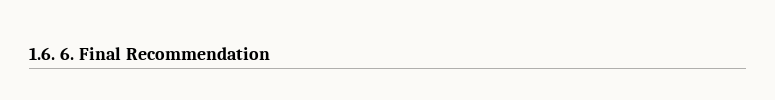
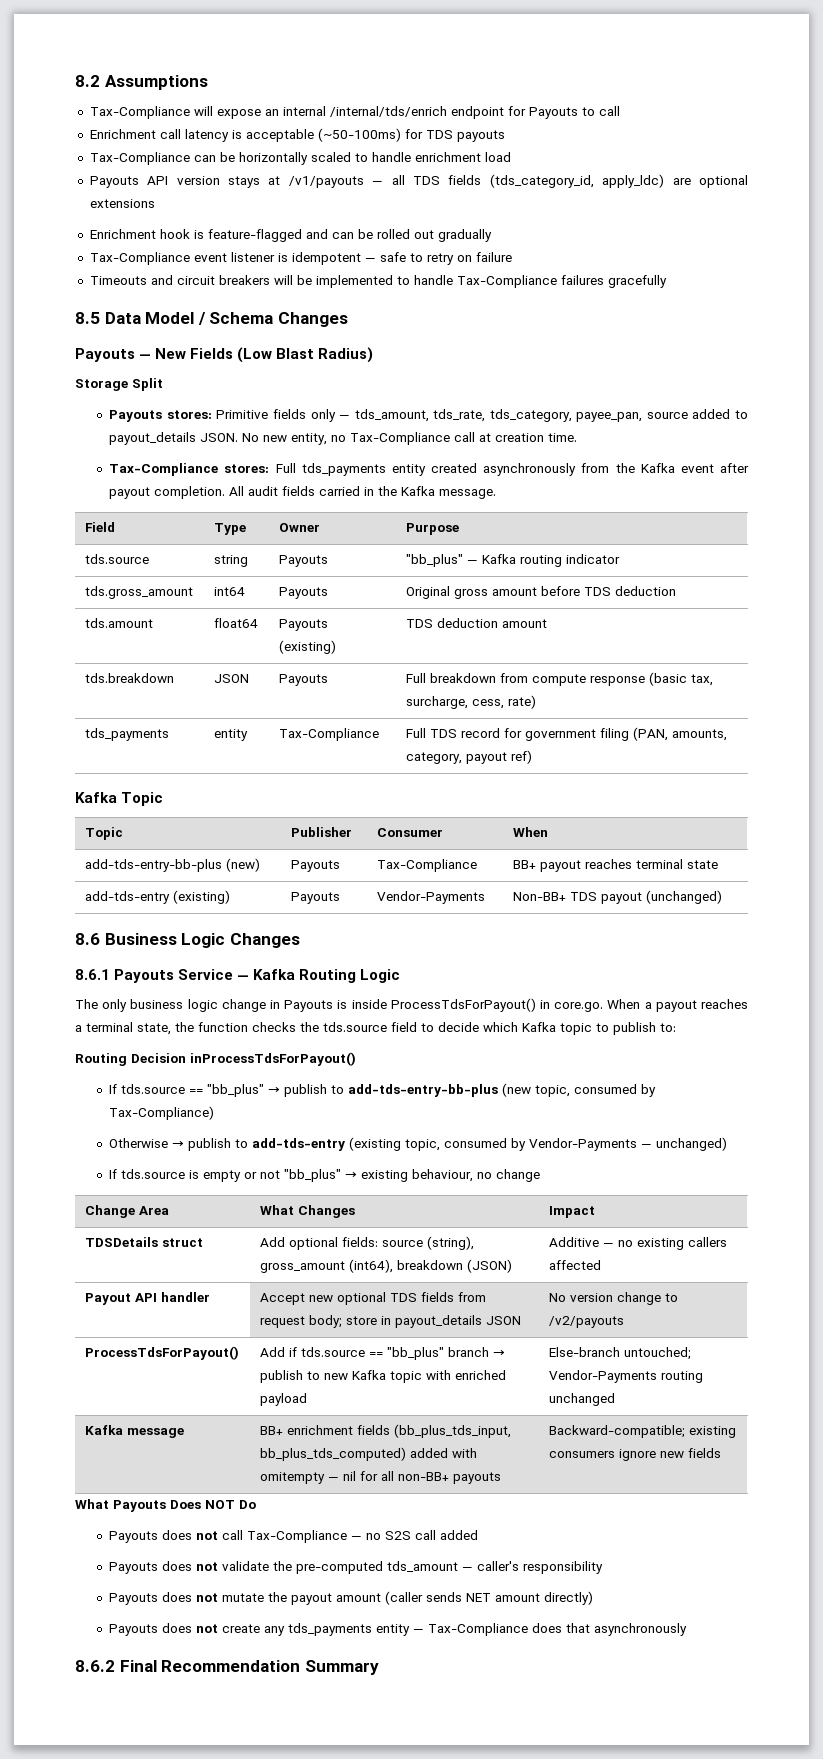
[29,47,74,60] 1.6. 6. -> [75,75,208,90] [89,106,620,119] [89,128,505,142] [89,152,511,165] [89,174,748,188] [89,199,155,208] [89,229,492,242] [89,252,512,265] [89,275,667,288] [75,312,348,327] [75,347,374,363] [75,378,163,391] [109,409,748,422] [109,432,578,445] [109,463,749,476] [109,486,497,499] [85,522,116,532] [214,523,247,535] [279,523,321,532] [406,523,460,535] [85,554,150,564] [214,555,249,567] [279,555,329,567] [406,554,621,567] [85,586,194,599] [214,587,246,596] [279,587,329,599] [406,586,677,599] [85,618,154,628] [214,618,259,628] [279,619,329,631] [279,640,337,654] [406,618,548,628] [85,673,175,683] [214,674,250,683] [279,674,329,686] [406,672,714,686] [406,695,537,709] [85,728,170,741] [214,729,249,741] [279,728,380,741] [406,727,728,741] [406,750,533,764] [75,792,164,806] [85,827,124,840] [291,827,353,837] [377,828,444,837] [513,827,549,837] [85,858,261,872] [291,860,341,872] [377,859,478,872] [513,859,719,872] [85,890,231,904] [291,892,341,904] [377,891,486,904] [513,890,723,904] [75,933,300,948] [75,969,401,983] [75,998,749,1012] [75,1022,676,1035] [75,1052,356,1066] [109,1083,657,1097] [109,1106,215,1120] [109,1137,728,1151] [109,1169,541,1182] [85,1205,170,1218] [260,1205,356,1218] [549,1206,596,1218] [85,1237,204,1247] [260,1236,475,1250] [260,1259,513,1273] [549,1237,728,1250] [549,1260,602,1270] [85,1292,211,1305] [260,1292,487,1305] [260,1315,522,1328] [549,1292,679,1305] [549,1316,625,1328] [85,1346,240,1360] [260,1347,506,1360] [260,1370,507,1383] [260,1393,308,1406] [549,1347,692,1360] [549,1370,704,1383] [549,1393,616,1406] [85,1425,185,1438] [260,1424,512,1438] [260,1447,478,1461] [260,1471,502,1484] [549,1425,737,1438] [549,1448,722,1461] [75,1499,256,1512] [109,1530,479,1543] [109,1561,604,1574] [109,1591,594,1605] [109,1623,688,1636] [75,1660,115,1672] 8.2 Assumptions // Tax-Compliance will expose an internal /internal/tds/enrich endpoint for Payouts to call // Enrichment call latency is acceptable (~50-100ms) for TDS payouts // Tax-Compliance can be horizontally scaled to handle enrichment load // Payouts API version stays at /v1/payouts — all TDS fields (tds_category_id, apply_ldc) are optional extensions // Enrichment hook is feature-flagged and can be rolled out gradually // Tax-Compliance event listener is idempotent — safe to retry on failure // Timeouts and circuit breakers will be implemented to handle Tax-Compliance failures gracefully // 8.5 Data Model / Schema Changes // Payouts — New Fields (Low Blast Radius) // Storage Split // Payouts stores: Primitive fields only — tds_amount, tds_rate, tds_category, payee_pan, source added to payout_details JSON. No new entity, no Tax-Compliance call at creation time. // Tax-Compliance stores: Full tds_payments entity created asynchronously from the Kafka event after payout completion. All audit fields carried in the Kafka message. // Field | Type | Owner | Purpose // tds.source | string | Payouts | "bb_plus" — Kafka routing indicator // tds.gross_amount | int64 | Payouts | Original gross amount before TDS deduction // tds.amount | float64 | Payouts (existing) | TDS deduction amount // tds.breakdown | JSON | Payouts | Full breakdown from compute response (basic tax, surcharge, cess, rate) // tds_payments | entity | Tax-Compliance | Full TDS record for government filing (PAN, amounts, category, payout ref) // Kafka Topic // Topic | Publisher | Consumer | When // add-tds-entry-bb-plus (new) | Payouts | Tax-Compliance | BB+ payout reaches terminal state // add-tds-entry (existing) | Payouts | Vendor-Payments | Non-BB+ TDS payout (unchanged) // 8.6 Business Logic Changes // 8.6.1 Payouts Service — Kafka Routing Logic // The only business logic change in Payouts is inside ProcessTdsForPayout() in core.go. When a payout reaches a terminal state, the function checks the tds.source field to decide which Kafka topic to publish to: // Routing Decision inProcessTdsForPayout() // If tds.source == "bb_plus" → publish to add-tds-entry-bb-plus (new topic, consumed by Tax-Compliance) // Otherwise → publish to add-tds-entry (existing topic, consumed by Vendor-Payments — unchanged) // If tds.source is empty or not "bb_plus" → existing behaviour, no change // Change Area | What Changes | Impact // TDSDetails struct | Add optional fields: source (string), gross_amount (int64), breakdown (JSON) | Additive — no existing callers affected // Payout API handler | Accept new optional TDS fields from request body; store in payout_details JSON | No version change to /v2/payouts // ProcessTdsForPayout() | Add if tds.source == "bb_plus" branch → publish to new Kafka topic with enriched payload | Else-branch untouched; Vendor-Payments routing unchanged // Kafka message | BB+ enrichment fields (bb_plus_tds_input, bb_plus_tds_computed) added with omitempty — nil for all non-BB+ payouts | Backward-compatible; existing consumers ignore new fields // What Payouts Does NOT Do // Payouts does not call Tax-Compliance — no S2S call added // Payouts does not validate the pre-computed tds_amount — caller's responsibility // Payouts does not mutate the payout amount (caller sends NET amount directly) // Payouts does not create any tds_payments entity — Tax-Compliance does that asynchronously // 8.6.2
(270, 53) none -> [304,1660,379,1675] Summary

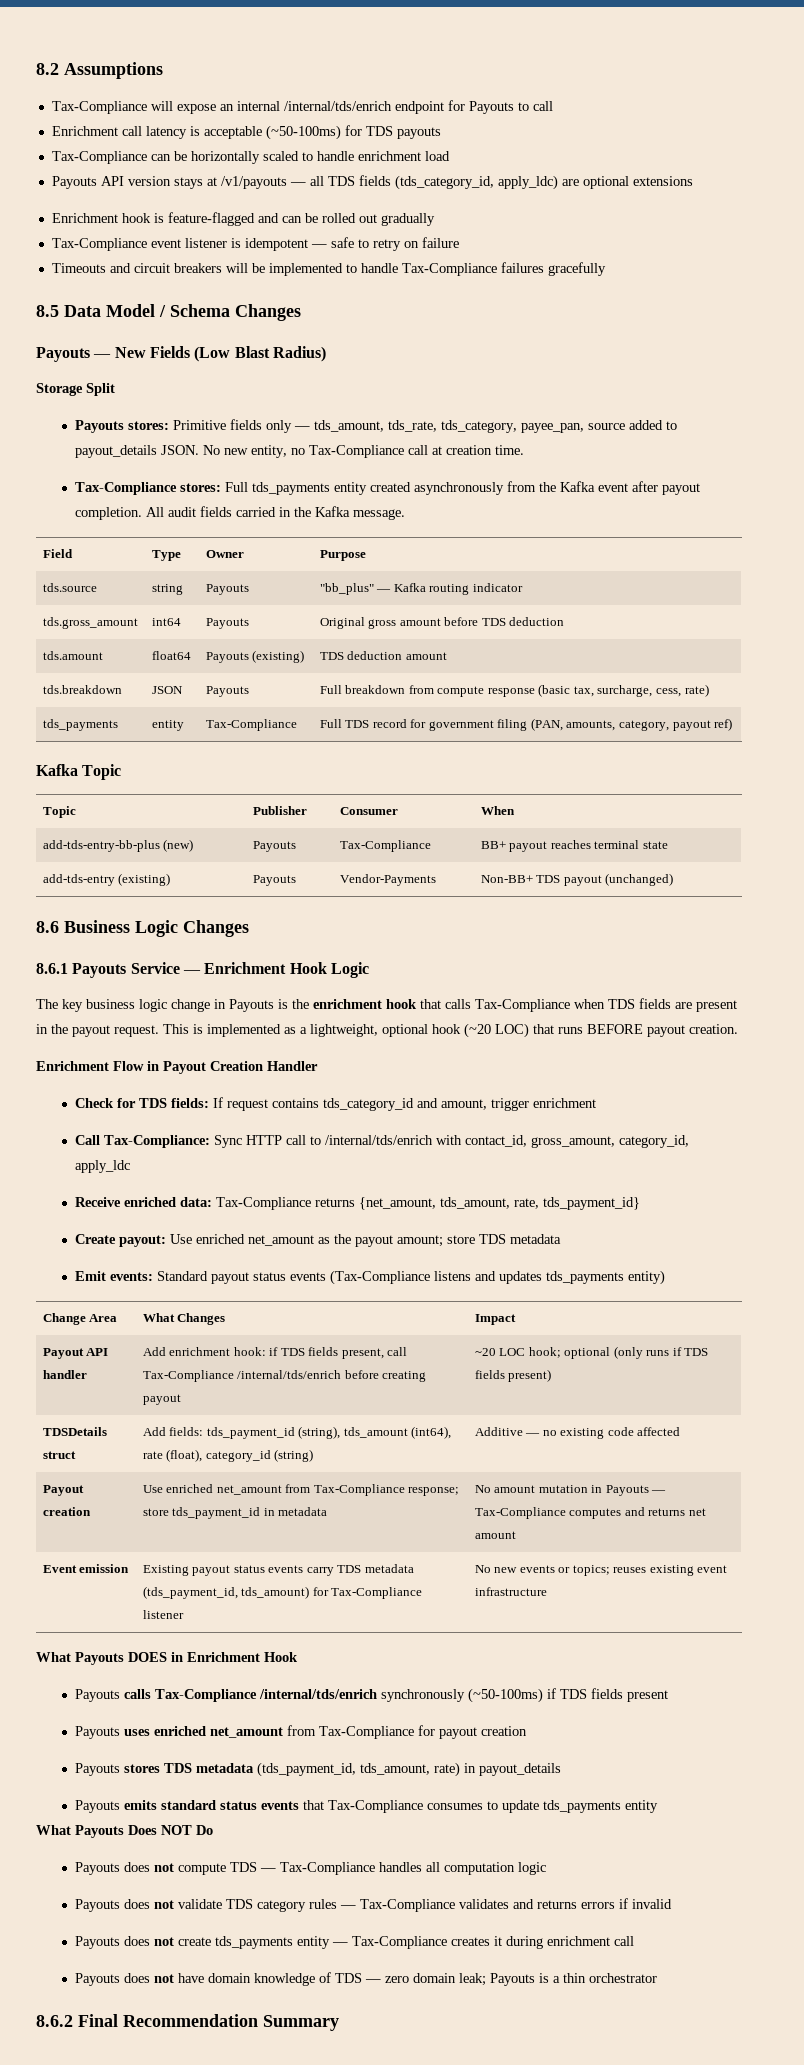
[253,969,357,983] Kafka Routing -> [204,962,327,974] Enrichment Hook
[102,999,128,1012] only -> [62,999,83,1012] key
[351,998,749,1012] [75,1022,676,1035] [75,1052,356,1066] [109,1083,657,1097] [109,1106,215,1120] [109,1137,728,1151] [109,1169,541,1182] inside ProcessTdsForPayout() in core.go. When a payout reaches a terminal state, the function checks the tds.source field to decide which Kafka topic to publish to: // Routing Decision inProcessTdsForPayout() // If tds.source == "bb_plus" → publish to add-tds-entry-bb-plus (new topic, consumed by Tax-Compliance) // Otherwise → publish to add-tds-entry (existing topic, consumed by Vendor-Payments — unchanged) // If tds.source is empty or not "bb_plus" → existing behaviour, no change -> [292,998,737,1012] [36,1023,738,1038] [36,1061,318,1074] [75,1097,597,1111] [75,1135,690,1148] [75,1160,131,1173] [75,1197,641,1210] [75,1234,562,1247] [75,1270,666,1285] the enrichment hook that calls Tax-Compliance when TDS fields are present in the payout request. This is implemented as a lightweight, optional hook (~20 LOC) that runs BEFORE payout creation. // Enrichment Flow in Payout Creation Handler // Check for TDS fields: If request contains tds_category_id and amount, trigger enrichment // Call Tax-Compliance: Sync HTTP call to /internal/tds/enrich with contact_id, gross_amount, category_id, apply_ldc // Receive enriched data: Tax-Compliance returns {net_amount, tds_amount, rate, tds_payment_id} // Create payout: Use enriched net_amount as the payout amount; store TDS metadata // Emit events: Standard payout status events (Tax-Compliance listens and updates tds_payments entity)
[85,1237,204,1247] [260,1236,475,1250] [260,1259,513,1273] TDSDetails struct | Add optional fields: source (string), gross_amount (int64), breakdown (JSON) -> [42,1348,109,1359] [42,1370,87,1379] [142,1347,408,1359] [142,1370,427,1382] [142,1394,181,1405] [474,1346,709,1359] [474,1369,552,1382] [42,1427,107,1436] [42,1451,76,1459] [142,1426,452,1439] [142,1449,314,1462] Payout API handler | Add enrichment hook: if TDS fields present, call Tax-Compliance /internal/tds/enrich before creating payout | ~20 LOC hook; optional (only runs if TDS fields present) // TDSDetails struct | Add fields: tds_payment_id (string), tds_amount (int64), rate (float), category_id (string)
[688,1237,728,1247] callers -> [607,1427,634,1436] code
[135,1292,211,1302] [260,1292,487,1305] [260,1315,522,1328] [549,1292,679,1305] [549,1316,625,1328] [85,1346,240,1360] [260,1347,506,1360] [260,1370,507,1383] [260,1393,308,1406] [549,1347,692,1360] [549,1370,704,1383] [549,1393,616,1406] [85,1425,185,1438] [260,1424,512,1438] [260,1447,478,1461] [260,1471,502,1484] [549,1425,737,1438] [549,1448,722,1461] API handler | Accept new optional TDS fields from request body; store in payout_details JSON | No version change to /v2/payouts // ProcessTdsForPayout() | Add if tds.source == "bb_plus" branch → publish to new Kafka topic with enriched payload | Else-branch untouched; Vendor-Payments routing unchanged // Kafka message | BB+ enrichment fields (bb_plus_tds_input, bb_plus_tds_computed) added with omitempty — nil for all non-BB+ payouts | Backward-compatible; existing consumers ignore new fields -> [42,1507,91,1516] [142,1484,460,1496] [142,1507,328,1519] [474,1485,667,1496] [474,1507,706,1519] [474,1531,516,1539] [42,1564,130,1573] [142,1564,414,1576] [142,1586,423,1599] [142,1610,184,1619] [474,1565,728,1576] [474,1587,547,1596] [36,1652,298,1665] [75,1688,669,1703] [75,1725,528,1739] [75,1762,562,1777] [75,1800,659,1813] creation | Use enriched net_amount from Tax-Compliance response; store tds_payment_id in metadata | No amount mutation in Payouts — Tax-Compliance computes and returns net amount // Event emission | Existing payout status events carry TDS metadata (tds_payment_id, tds_amount) for Tax-Compliance listener | No new events or topics; reuses existing event infrastructure // What Payouts DOES in Enrichment Hook // Payouts calls Tax-Compliance /internal/tds/enrich synchronously (~50-100ms) if TDS fields present // Payouts uses enriched net_amount from Tax-Compliance for payout creation // Payouts stores TDS metadata (tds_payment_id, tds_amount, rate) in payout_details // Payouts emits standard status events that Tax-Compliance consumes to update tds_payments entity
[222,1530,479,1543] [109,1561,604,1574] [109,1591,594,1605] call Tax-Compliance — no S2S call added // Payouts does not validate the pre-computed tds_amount — caller's responsibility // Payouts does not mutate the payout amount (caller sends NET amount directly) -> [178,1862,547,1875] [75,1898,673,1912] compute TDS — Tax-Compliance handles all computation logic // Payouts does not validate TDS category rules — Tax-Compliance validates and returns errors if invalid
[264,1626,286,1636] any -> (212, 1941) none
[532,1623,688,1636] does that asynchronously -> [451,1936,635,1949] [75,1972,658,1986] creates it during enrichment call // Payouts does not have domain knowledge of TDS — zero domain leak; Payouts is a thin orchestrator

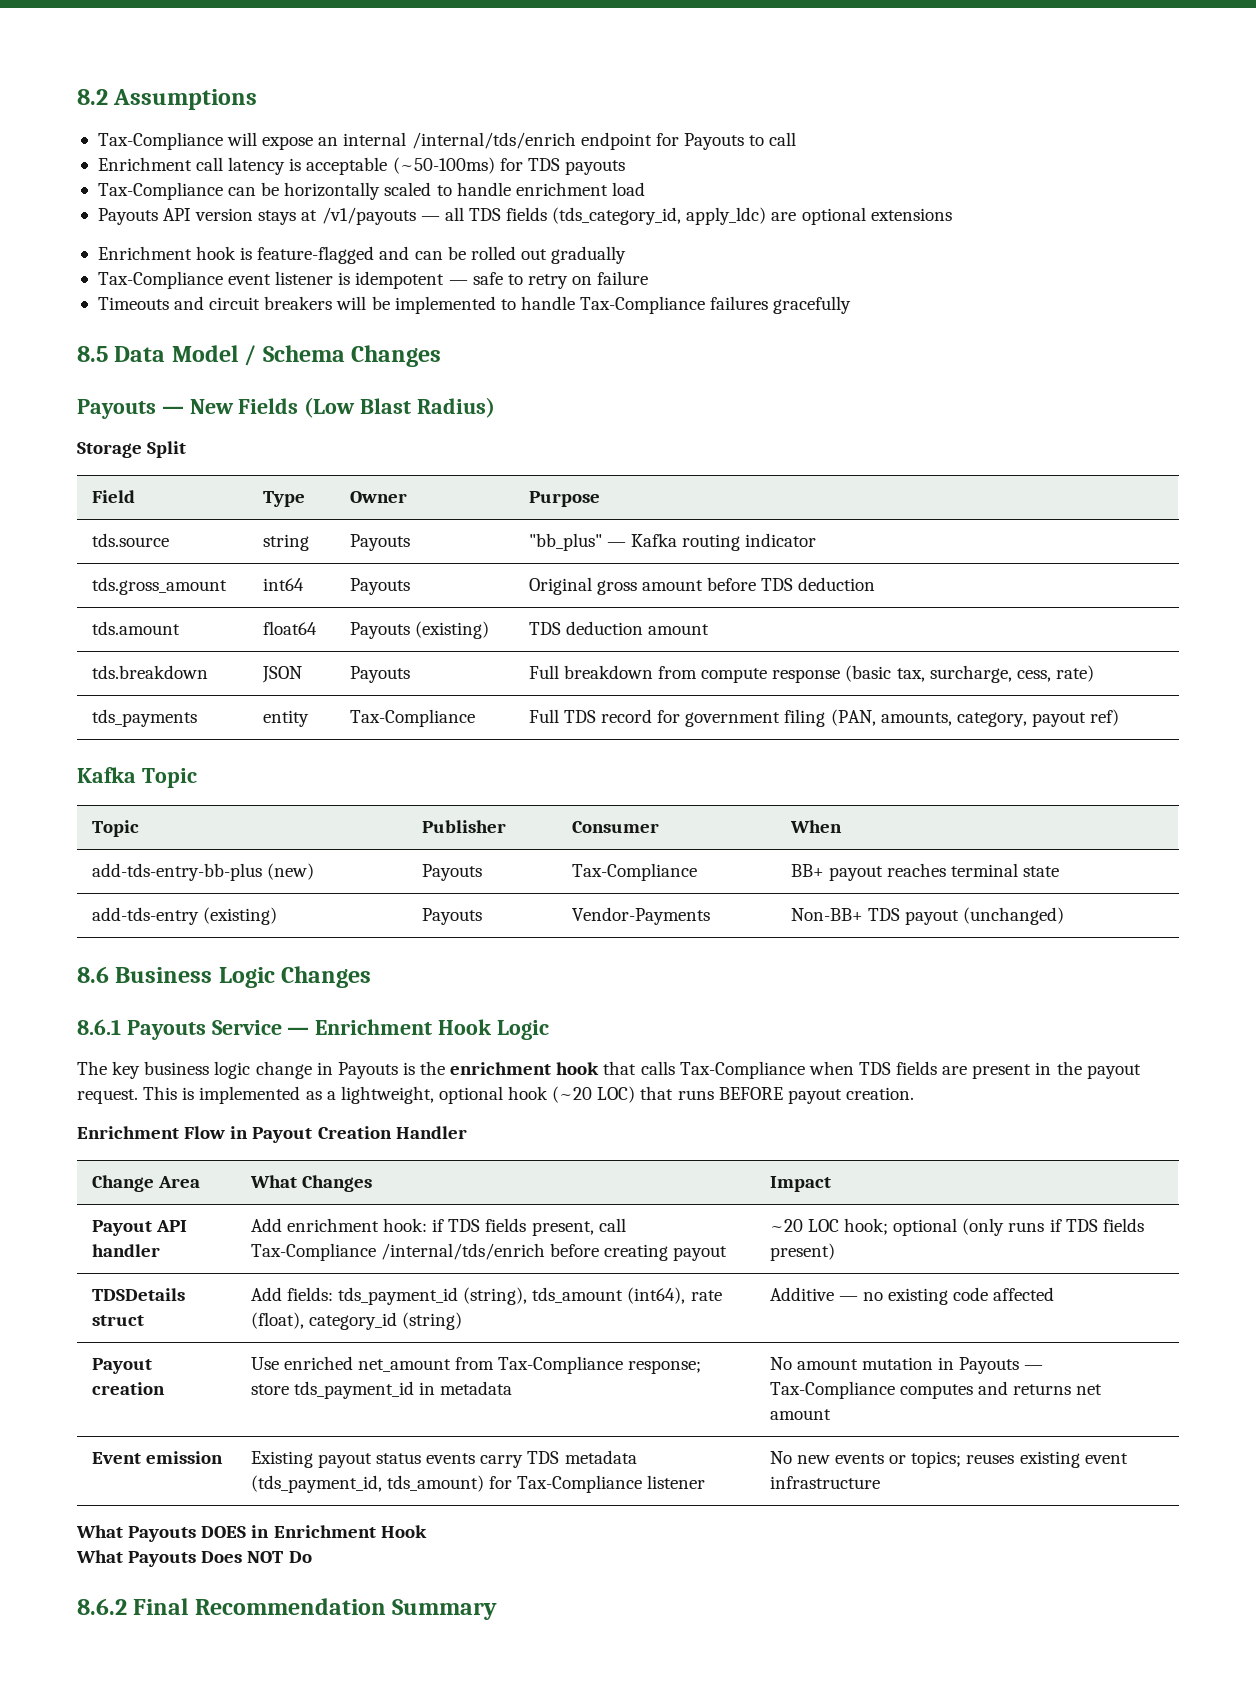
[75,419,678,433] [75,445,525,458] [75,481,701,495] [75,506,406,520] // Payouts stores: Primitive fields only — tds_amount, tds_rate, tds_category, payee_pan, source added to payout_details JSON. No new entity, no Tax-Compliance call at creation time. // Tax-Compliance stores: Full tds_payments entity created asynchronously from the Kafka event after payout completion. All audit fields carried in the Kafka message. -> (187, 449) none
[75,1097,597,1111] [75,1135,690,1148] [75,1160,131,1173] [75,1197,641,1210] [75,1234,562,1247] [75,1270,666,1285] // Check for TDS fields: If request contains tds_category_id and amount, trigger enrichment // Call Tax-Compliance: Sync HTTP call to /internal/tds/enrich with contact_id, gross_amount, category_id, apply_ldc // Receive enriched data: Tax-Compliance returns {net_amount, tds_amount, rate, tds_payment_id} // Create payout: Use enriched net_amount as the payout amount; store TDS metadata // Emit events: Standard payout status events (Tax-Compliance listens and updates tds_payments entity) -> (467, 1132) none
[75,1688,669,1703] [75,1725,528,1739] [75,1762,562,1777] [75,1800,659,1813] // Payouts calls Tax-Compliance /internal/tds/enrich synchronously (~50-100ms) if TDS fields present // Payouts uses enriched net_amount from Tax-Compliance for payout creation // Payouts stores TDS metadata (tds_payment_id, tds_amount, rate) in payout_details // Payouts emits standard status events that Tax-Compliance consumes to update tds_payments entity -> (427, 1531) none
[75,1862,547,1875] [75,1898,673,1912] [75,1936,635,1949] [75,1972,658,1986] // Payouts does not compute TDS — Tax-Compliance handles all computation logic // Payouts does not validate TDS category rules — Tax-Compliance validates and returns errors if invalid // Payouts does not create tds_payments entity — Tax-Compliance creates it during enrichment call // Payouts does not have domain knowledge of TDS — zero domain leak; Payouts is a thin orchestrator -> (312, 1557) none

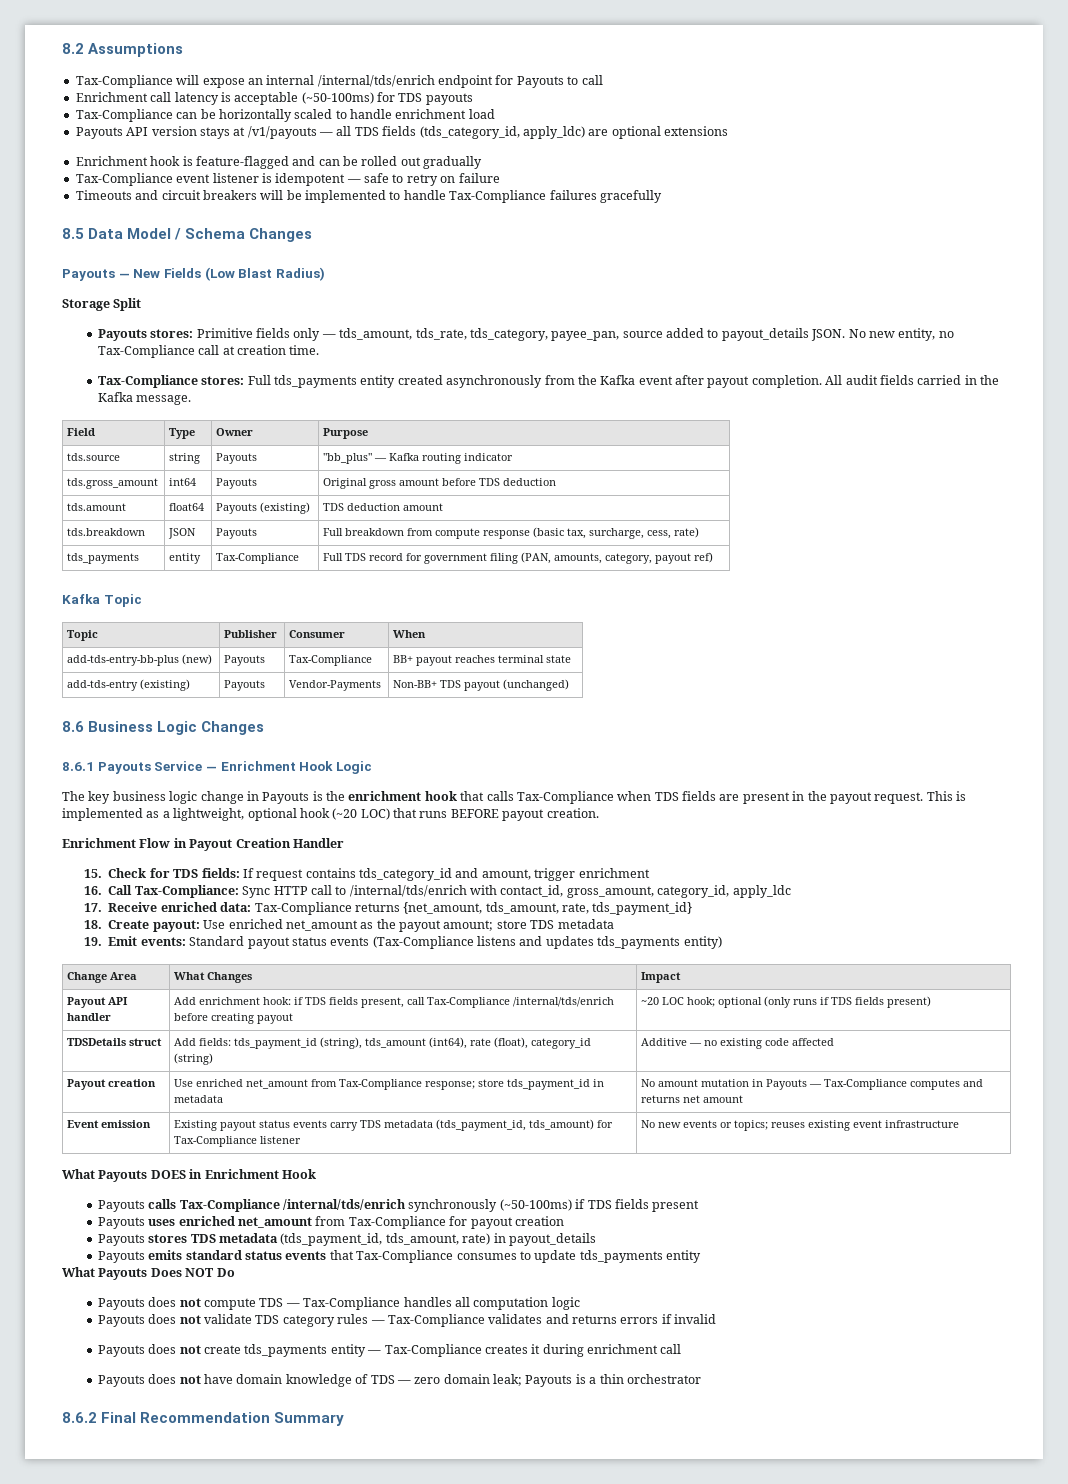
(187, 449) none -> [97,328,954,341] [97,345,320,358] [97,375,1000,388] [97,392,192,405] // Payouts stores: Primitive fields only — tds_amount, tds_rate, tds_category, payee_pan, source added to payout_details JSON. No new entity, no Tax-Compliance call at creation time. // Tax-Compliance stores: Full tds_payments entity created asynchronously from the Kafka event after payout completion. All audit fields carried in the Kafka message.
(467, 1132) none -> [84,868,650,881] [84,885,791,898] [84,902,693,915] [84,919,614,932] [84,936,722,949] // 15. Check for TDS fields: If request contains tds_category_id and amount, trigger enrichment // 16. Call Tax-Compliance: Sync HTTP call to /internal/tds/enrich with contact_id, gross_amount, category_id, apply_ldc // 17. Receive enriched data: Tax-Compliance returns {net_amount, tds_amount, rate, tds_payment_id} // 18. Create payout: Use enriched net_amount as the payout amount; store TDS metadata // 19. Emit events: Standard payout status events (Tax-Compliance listens and updates tds_payments entity)
(427, 1531) none -> [97,1199,700,1212] [97,1216,564,1229] [97,1233,596,1246] [97,1250,702,1263] // Payouts calls Tax-Compliance /internal/tds/enrich synchronously (~50-100ms) if TDS fields present // Payouts uses enriched net_amount from Tax-Compliance for payout creation // Payouts stores TDS metadata (tds_payment_id, tds_amount, rate) in payout_details // Payouts emits standard status events that Tax-Compliance consumes to update tds_payments entity
(312, 1557) none -> [97,1297,580,1310] [97,1314,717,1327] [97,1344,682,1357] [97,1374,701,1387] // Payouts does not compute TDS — Tax-Compliance handles all computation logic // Payouts does not validate TDS category rules — Tax-Compliance validates and returns errors if invalid // Payouts does not create tds_payments entity — Tax-Compliance creates it during enrichment call // Payouts does not have domain knowledge of TDS — zero domain leak; Payouts is a thin orchestrator

